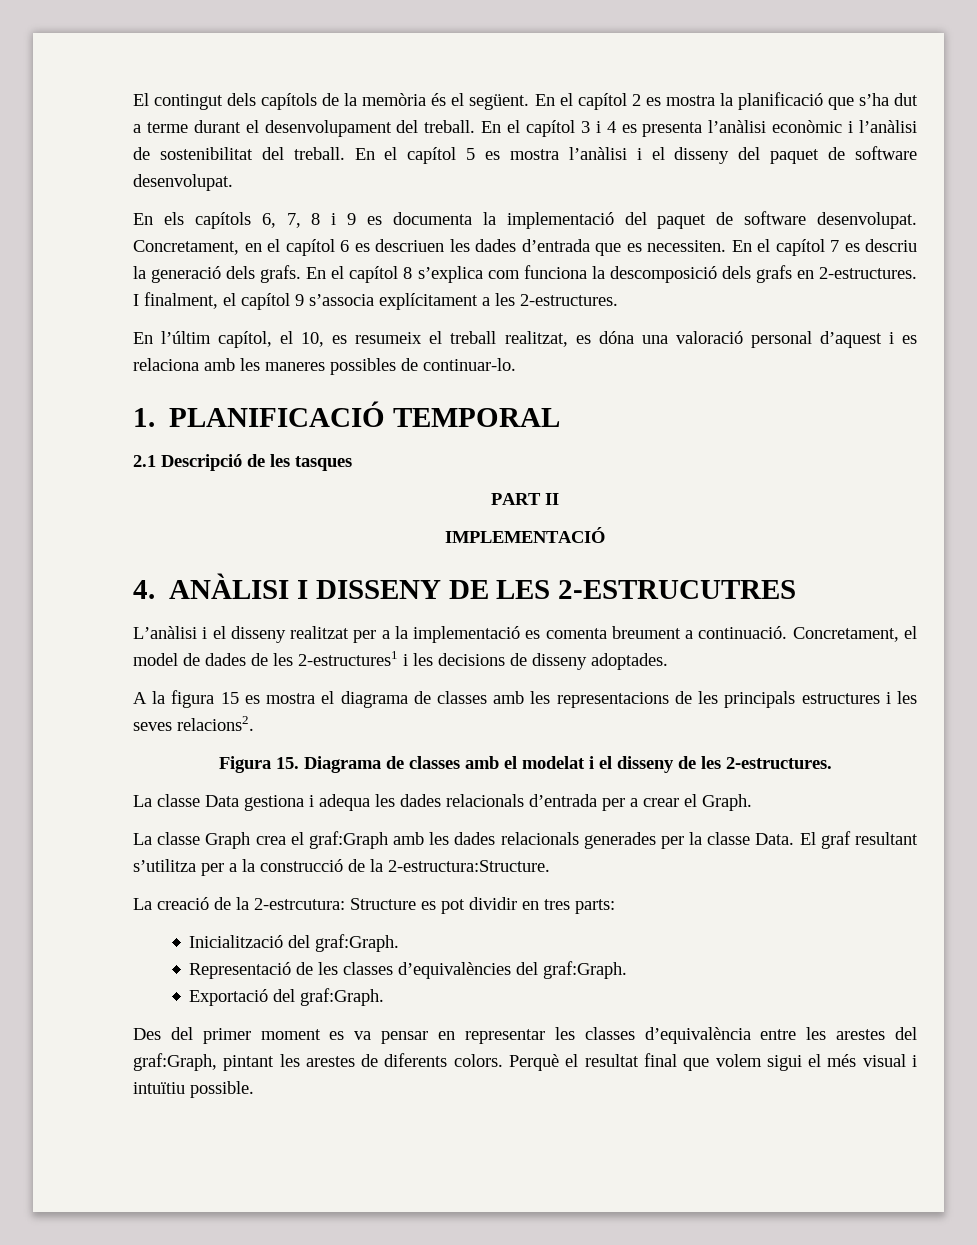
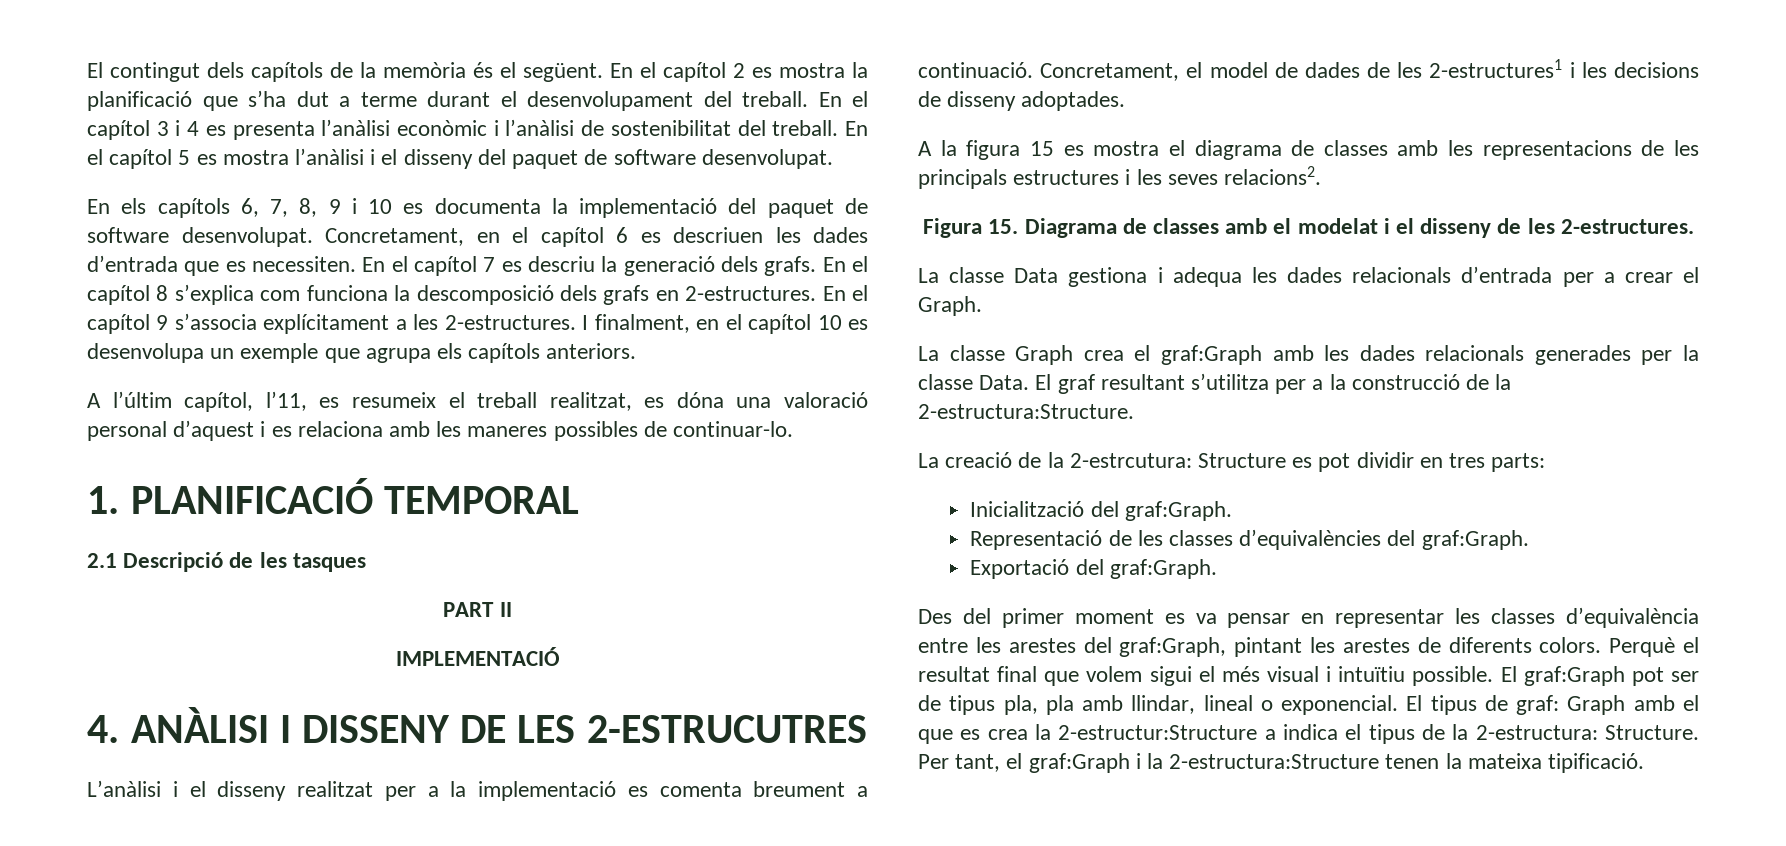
[311,213,357,225] 8 i 9 -> [299,198,393,217] 8, 9 i 10
[133,292,218,309] I finalment, -> [822,286,846,301] En
[133,331,325,348] // En l’últim capítol, el 10, -> [582,314,868,334] [87,343,637,363] [87,391,307,412] I finalment, en el capítol 10 es desenvolupa un exemple que agrupa els capítols anteriors. // A l’últim capítol, l’11,
(254, 1089) none -> [1500,666,1699,686] [918,695,1699,715] [918,724,1699,744] [918,753,1645,773] El graf:Graph pot ser de tipus pla, pla amb llindar, lineal o exponencial. El tipus de graf: Graph amb el que es crea la 2-estructur:Structure a indica el tipus de la 2-estructura: Structure. Per tant, el graf:Graph i la 2-estructura:Structure tenen la mateixa tipificació.

